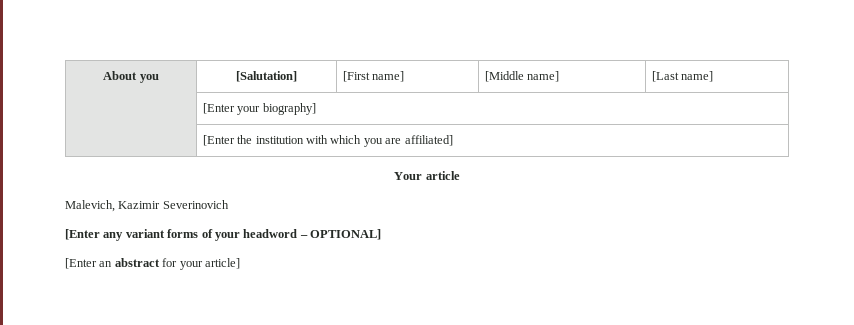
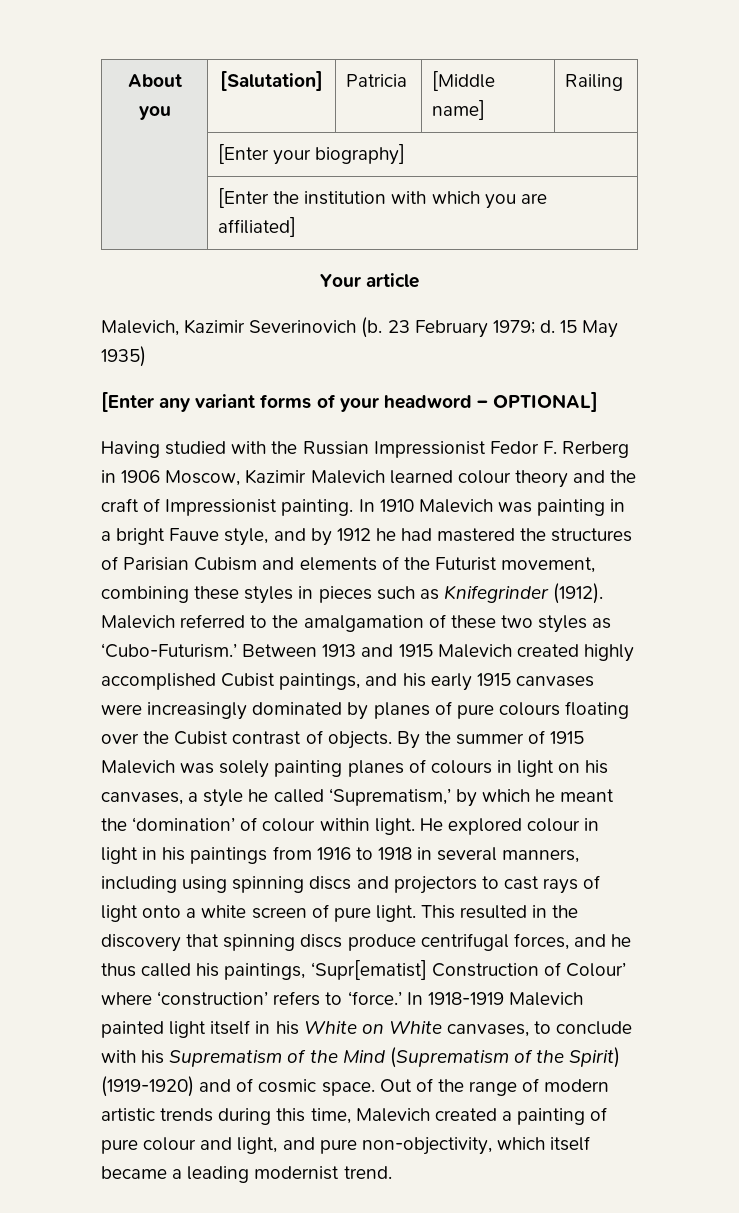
[342,71,405,82] [First name] -> [346,74,408,87] Patricia
[651,71,714,82] [Last name] -> [565,74,624,91] Railing
(229, 204) none -> [361,317,619,338] [101,346,146,367] (b. 23 February 1979; d. 15 May 1935)
[65,258,240,270] [Enter an abstract for your article] -> [101,441,630,458] [101,469,637,488] [101,498,626,516] [101,528,633,546] [101,556,596,573] [101,583,604,604] [101,614,612,633] [101,643,634,662] [101,673,594,691] [101,701,630,720] [101,730,585,749] [101,759,609,778] [101,788,615,807] [101,817,600,835] [101,846,580,864] [101,875,601,894] [101,904,579,922] [101,933,632,952] [101,960,626,980] [101,991,583,1006] [101,1020,633,1038] [101,1047,621,1068] [101,1076,610,1097] [101,1107,608,1125] [101,1136,591,1155] [101,1166,392,1183] Having studied with the Russian Impressionist Fedor F. Rerberg in 1906 Moscow, Kazimir Malevich learned colour theory and the craft of Impressionist painting. In 1910 Malevich was painting in a bright Fauve style, and by 1912 he had mastered the structures of Parisian Cubism and elements of the Futurist movement, combining these styles in pieces such as Knifegrinder (1912). Malevich referred to the amalgamation of these two styles as ‘Cubo-Futurism.’ Between 1913 and 1915 Malevich created highly accomplished Cubist paintings, and his early 1915 canvases were increasingly dominated by planes of pure colours floating over the Cubist contrast of objects. By the summer of 1915 Malevich was solely painting planes of colours in light on his canvases, a style he called ‘Suprematism,’ by which he meant the ‘domination’ of colour within light. He explored colour in light in his paintings from 1916 to 1918 in several manners, including using spinning discs and projectors to cast rays of light onto a white screen of pure light. This resulted in the discovery that spinning discs produce centrifugal forces, and he thus called his paintings, ‘Supr[ematist] Construction of Colour’ where ‘construction’ refers to ‘force.’ In 1918-1919 Malevich painted light itself in his White on White canvases, to conclude with his Suprematism of the Mind (Suprematism of the Spirit) (1919-1920) and of cosmic space. Out of the range of modern artistic trends during this time, Malevich created a painting of pure colour and light, and pure non-objectivity, which itself became a leading modernist trend.

